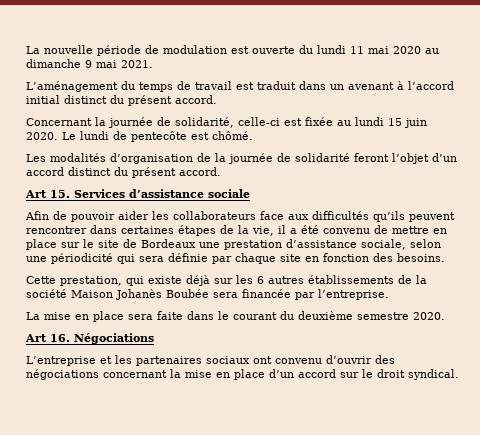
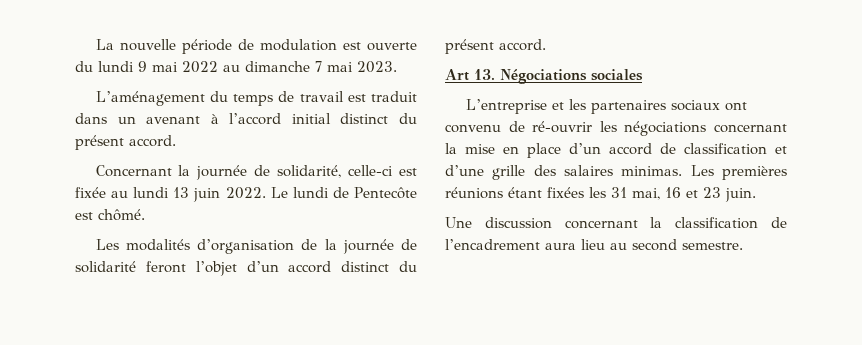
[350,46,439,54] [26,59,153,68] 11 mai 2020 au dimanche 9 mai 2021. -> [138,61,397,73] 9 mai 2022 au dimanche 7 mai 2023.
[388,118,427,128] [26,132,58,140] 15 juin 2020. -> [173,187,266,202] 13 juin 2022.
[131,131,187,142] pentecôte -> [354,187,417,199] Pentecôte
[50,189,250,198] [25,211,455,222] [26,225,447,236] [26,239,441,250] [26,253,445,264] [26,275,427,286] [26,289,389,300] [26,311,445,322] [25,334,70,342] 15. Services d’assistance sociale // Afin de pouvoir aider les collaborateurs face aux difficultés qu’ils peuvent rencontrer dans certaines étapes de la vie, il a été convenu de mettre en place sur le site de Bordeaux une prestation d’assistance sociale, selon une périodicité qui sera définie par chaque site en fonction des besoins. // Cette prestation, qui existe déjà sur les 6 autres établissements de la société Maison Johanès Boubée sera financée par l’entreprise. // La mise en place sera faite dans le courant du deuxième semestre 2020. // Art 16. -> [474,69,495,80] 13.
(154, 338) none -> [591,69,643,81] sociales
[325,355,395,364] d’ouvrir des -> [508,121,617,133] de ré-ouvrir les
[340,369,459,380] sur le droit syndical. -> [660,143,787,155] [445,165,787,180] [445,187,756,202] [445,217,787,229] [445,239,743,251] de classification et d’une grille des salaires minimas. Les premières réunions étant fixées les 31 mai, 16 et 23 juin. // Une discussion concernant la classification de l’encadrement aura lieu au second semestre.

